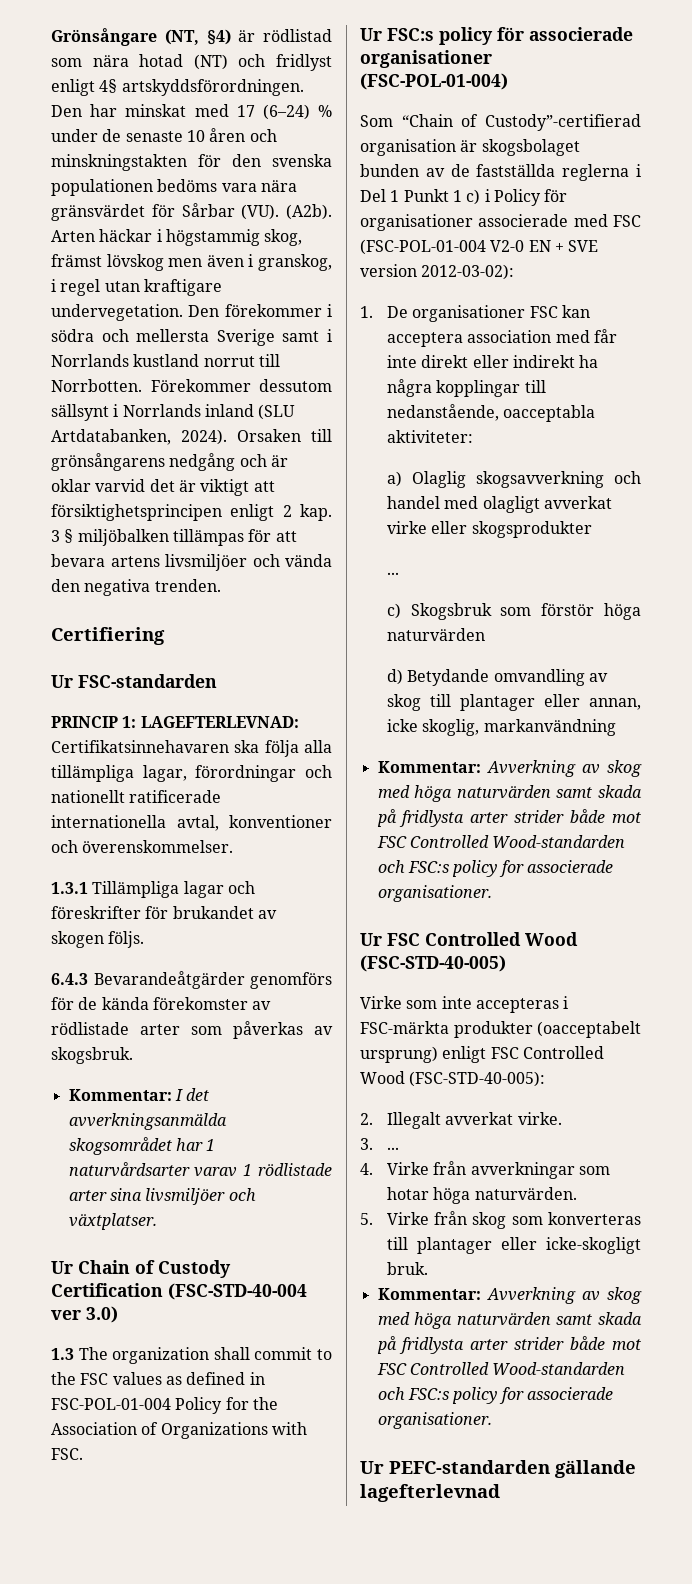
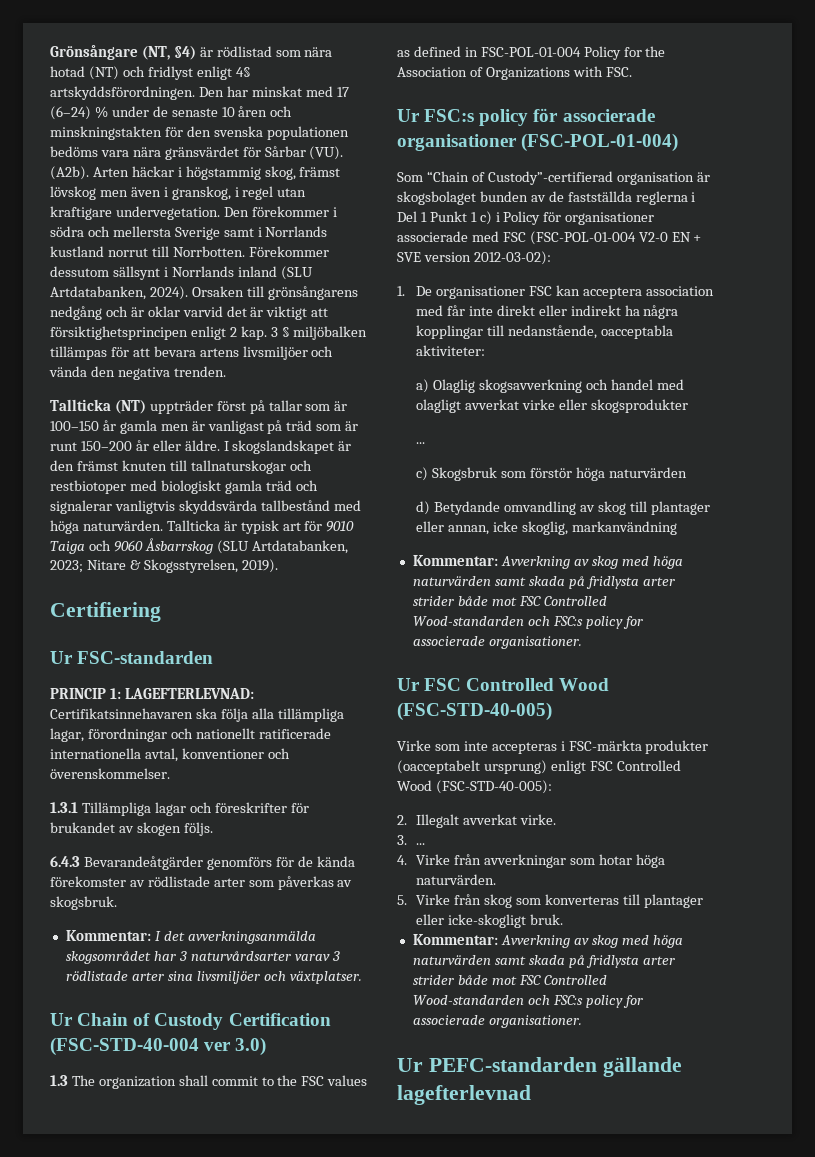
(221, 585) none -> [50,399,348,414] [50,420,359,434] [50,440,352,454] [50,460,312,474] [50,480,318,494] [50,500,361,514] [50,520,355,534] [50,538,348,554] [50,559,278,573] // Tallticka (NT) uppträder först på tallar som är 100–150 år gamla men är vanligast på träd som är runt 150–200 år eller äldre. I skogslandskapet är den främst knuten till tallnaturskogar och restbiotoper med biologiskt gamla träd och signalerar vanligtvis skyddsvärda tallbestånd med höga naturvärden. Tallticka är typisk art för 9010 Taiga och 9060 Åsbarrskog (SLU Artdatabanken, 2023; Nitare & Skogsstyrelsen, 2019).
[206,1139,216,1151] 1 -> [178,951,187,961] 3
[243,1164,253,1176] 1 -> [331,951,340,961] 3

